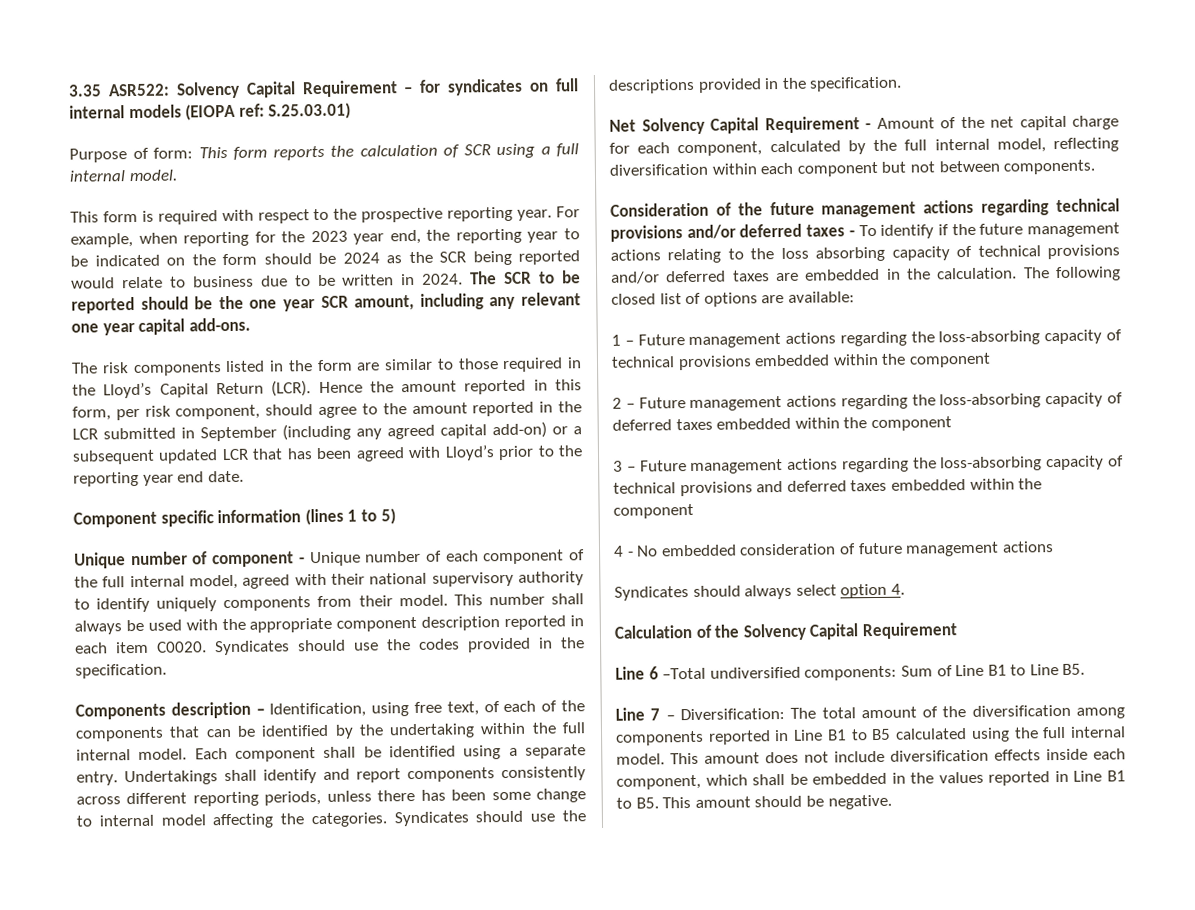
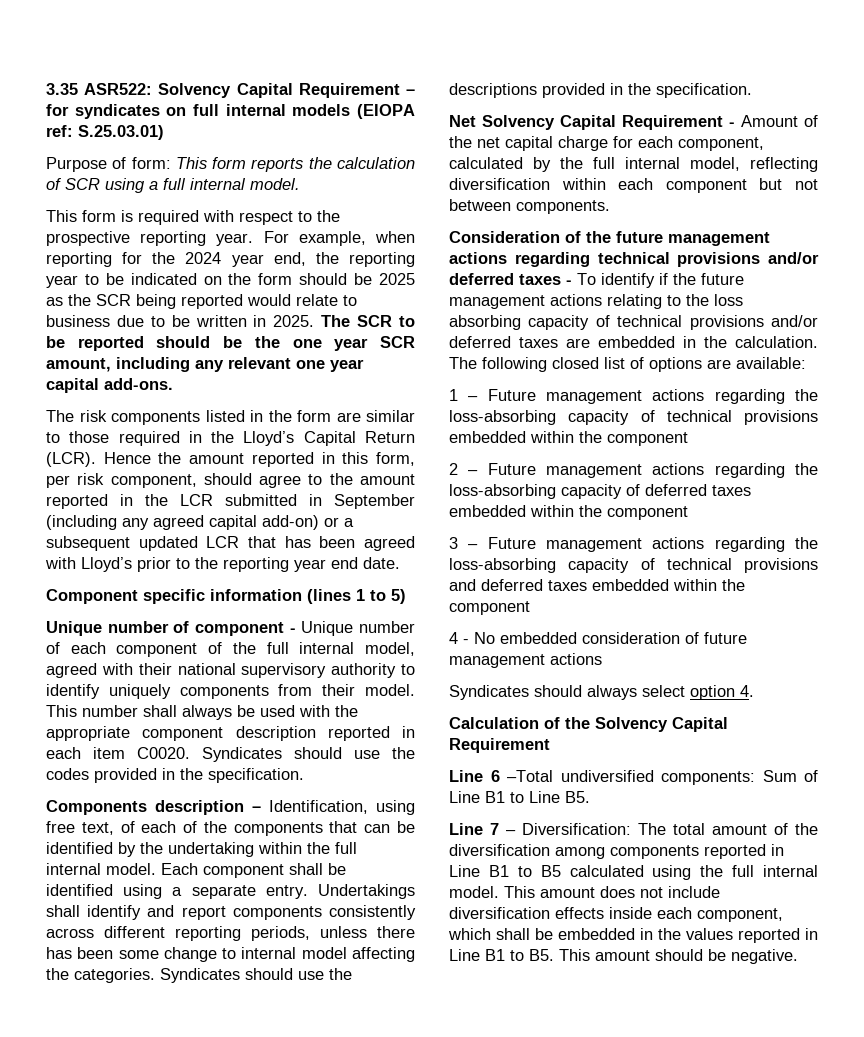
[310,230,348,243] 2023 -> [185,252,222,264] 2024
[342,252,380,264] 2024 -> [379,273,415,285] 2025
[422,273,464,285] 2024. -> [273,315,315,327] 2025.

